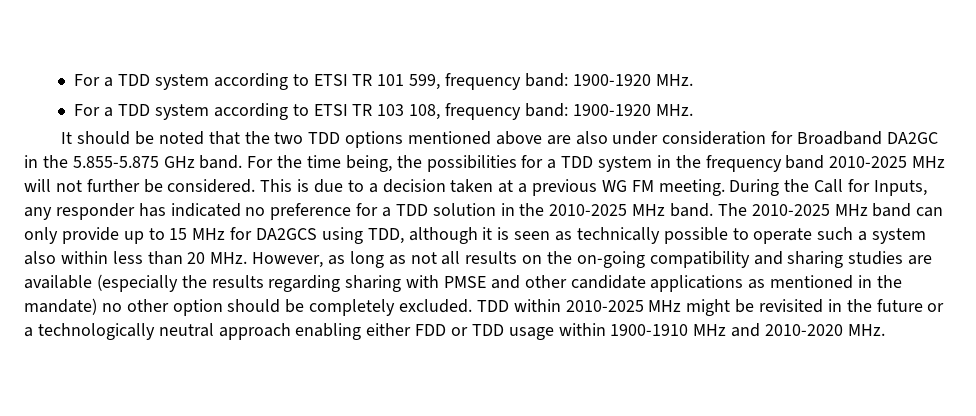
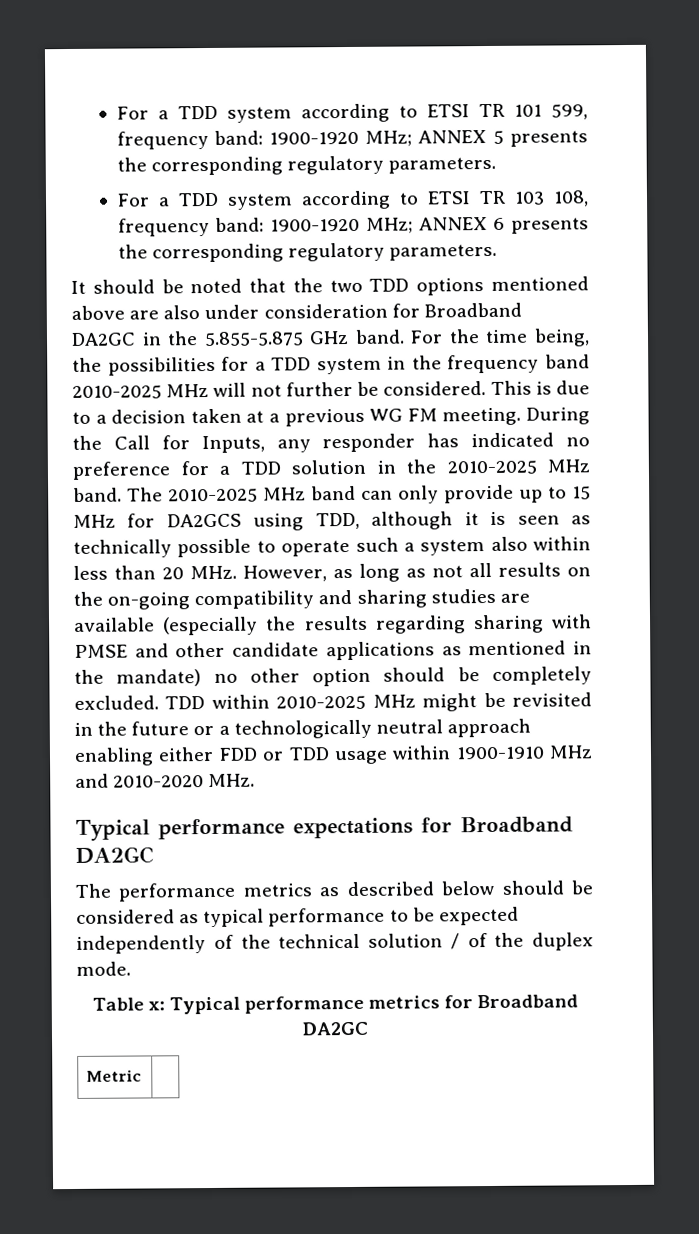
[655,74,693,86] MHz. -> [365,129,588,147] [116,155,496,176] MHz; ANNEX 5 presents the corresponding regulatory parameters.
[655,104,693,116] MHz. -> [365,217,589,234] [117,242,497,263] MHz; ANNEX 6 presents the corresponding regulatory parameters.
(885, 330) none -> [75,816,573,841] [75,846,154,864] [75,880,594,902] [76,906,519,928] [76,932,594,954] [76,961,131,976] [91,994,579,1015] [302,1021,368,1036] [86,1069,143,1082] // Typical performance expectations for Broadband DA2GC // The performance metrics as described below should be considered as typical performance to be expected independently of the technical solution / of the duplex mode. // Table x: Typical performance metrics for Broadband DA2GC // Metric |

